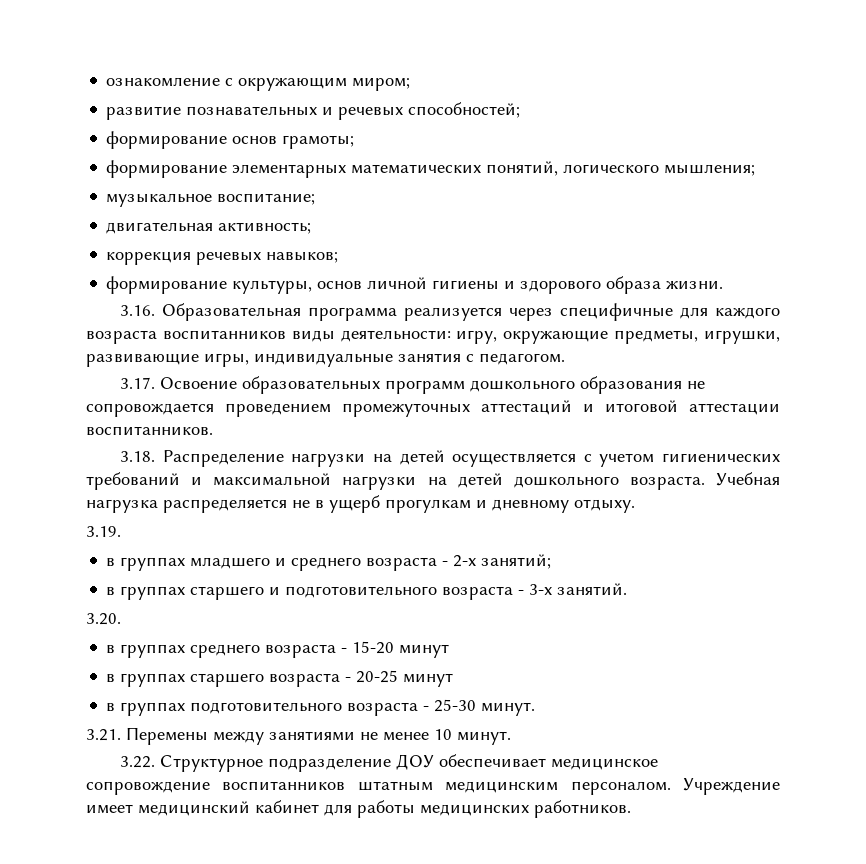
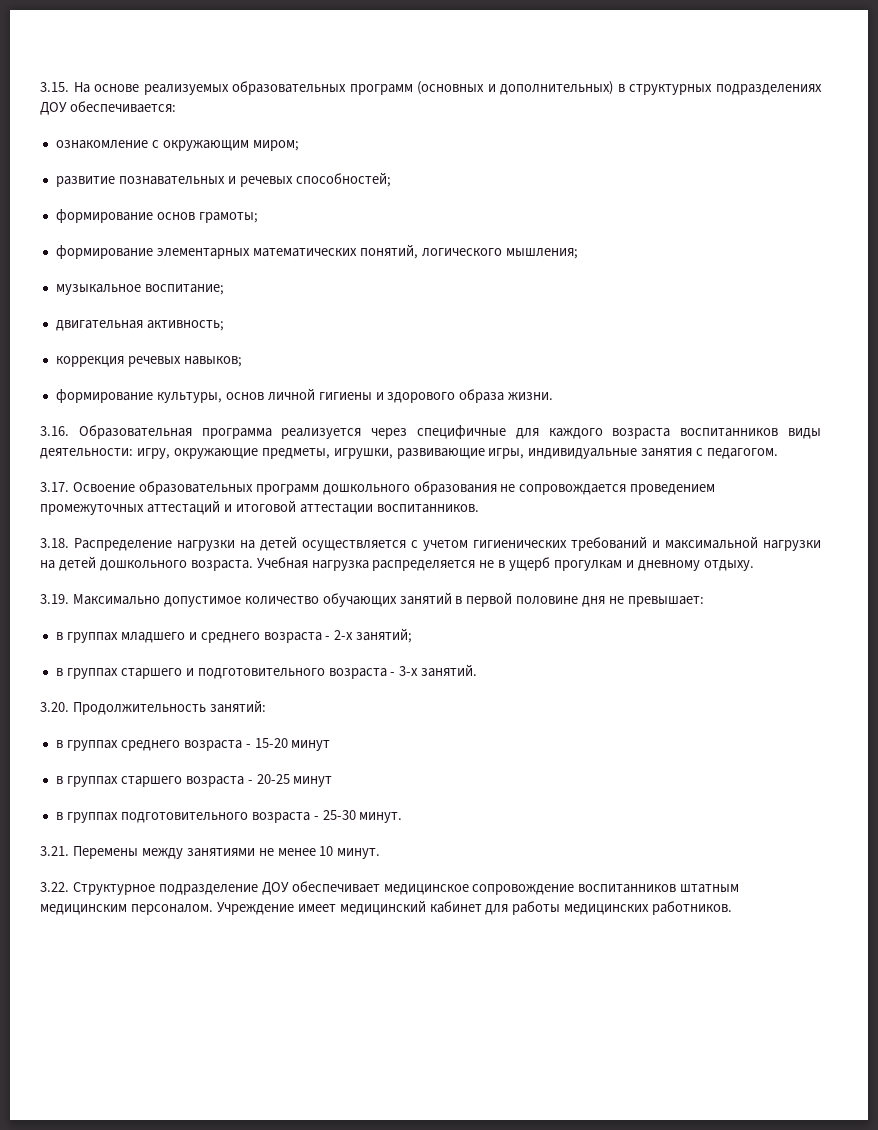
(106, 82) none -> [40,81,822,95] [40,101,176,115] 3.15. На основе реализуемых образовательных программ (основных и дополнительных) в структурных подразделениях ДОУ обеспечивается: //
(121, 531) none -> [72,592,705,607] Максимально допустимое количество обучающих занятий в первой половине дня не превышает:
(121, 619) none -> [72,700,266,715] Продолжительность занятий:

